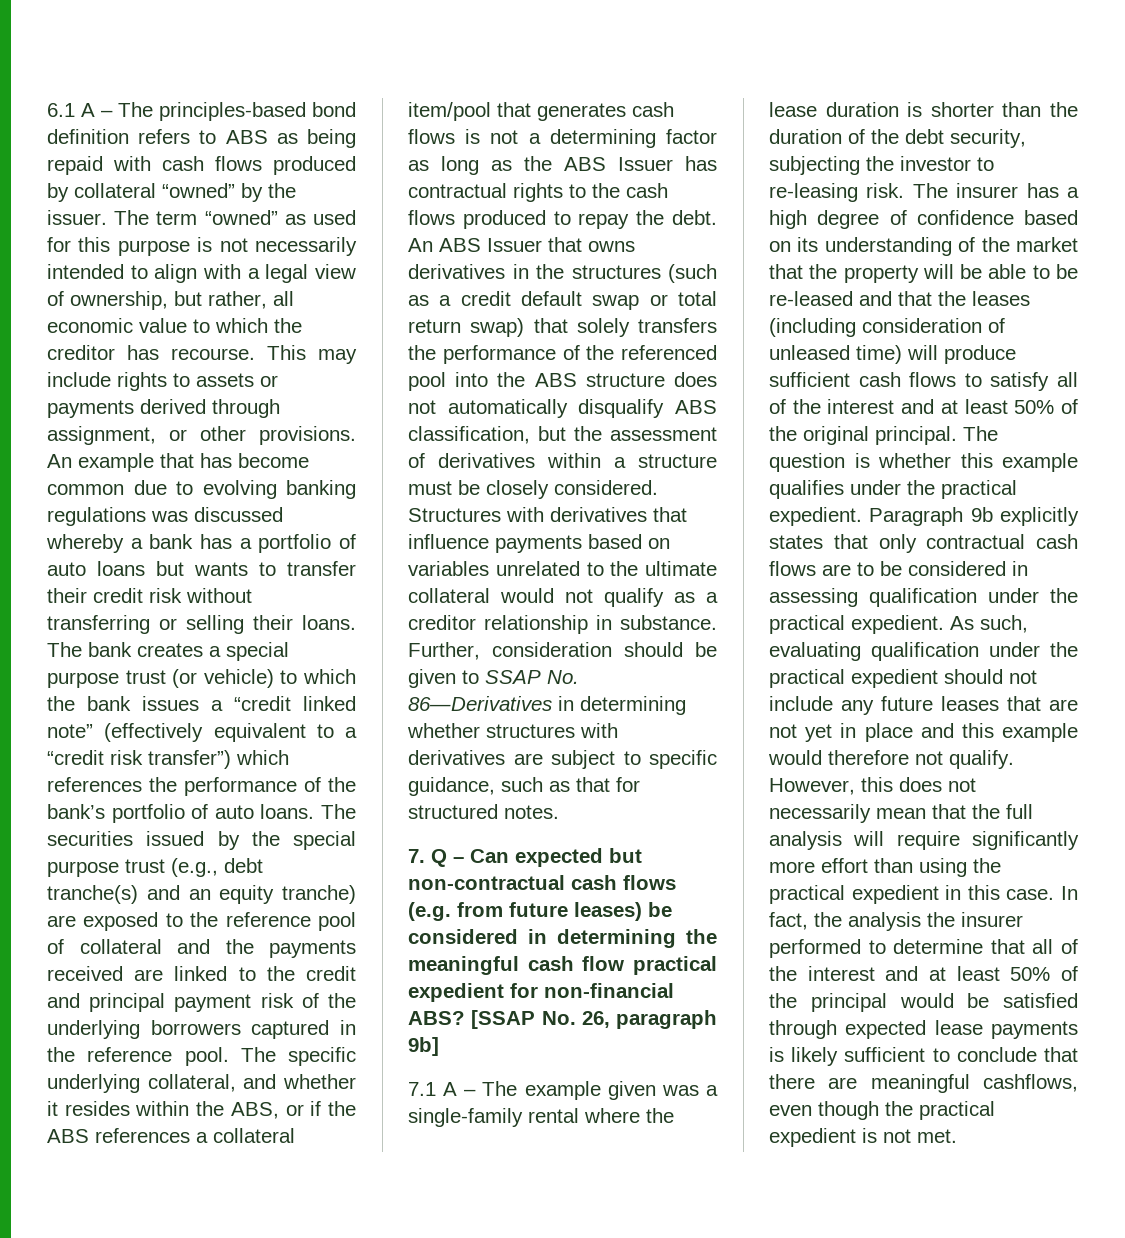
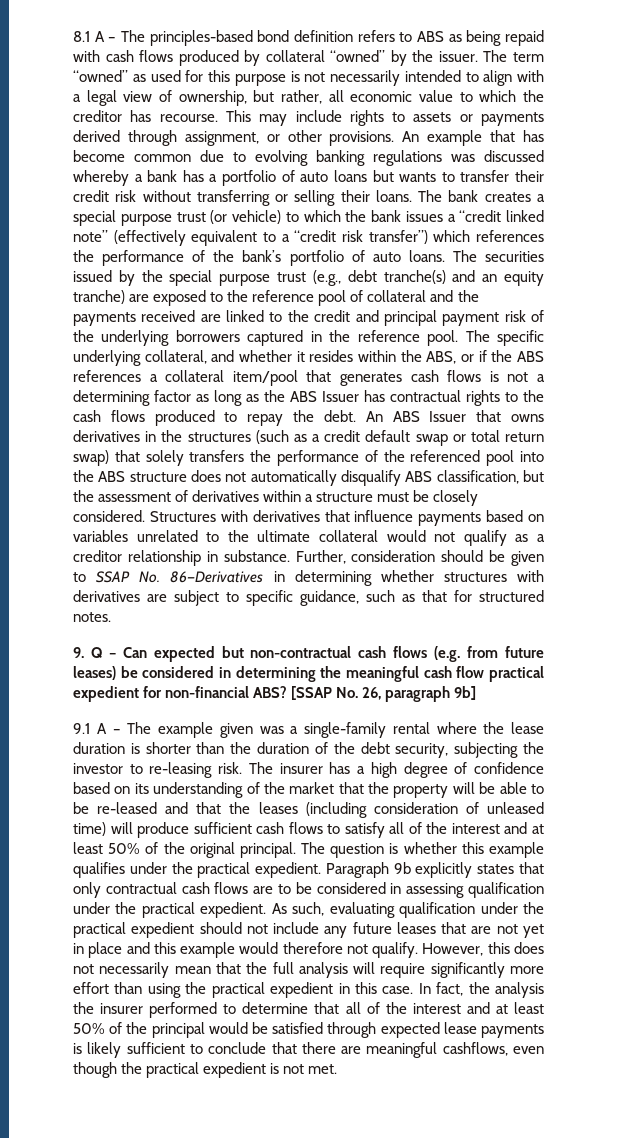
[47,103,75,117] 6.1 -> [73,31,90,42] 8.1
[408,849,425,863] 7. -> [73,647,84,658] 9.
[408,1082,436,1096] 7.1 -> [73,723,90,734] 9.1

